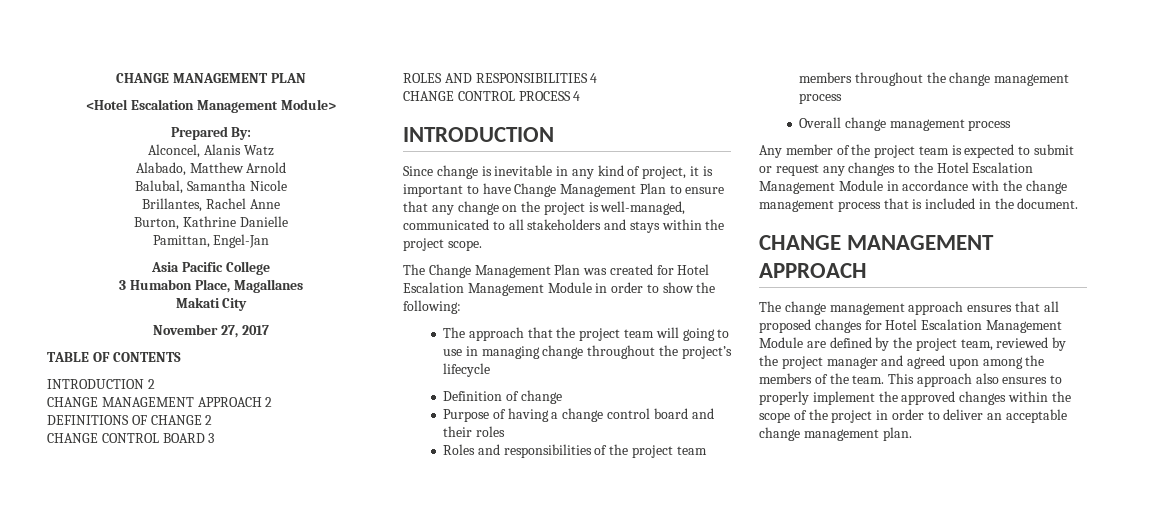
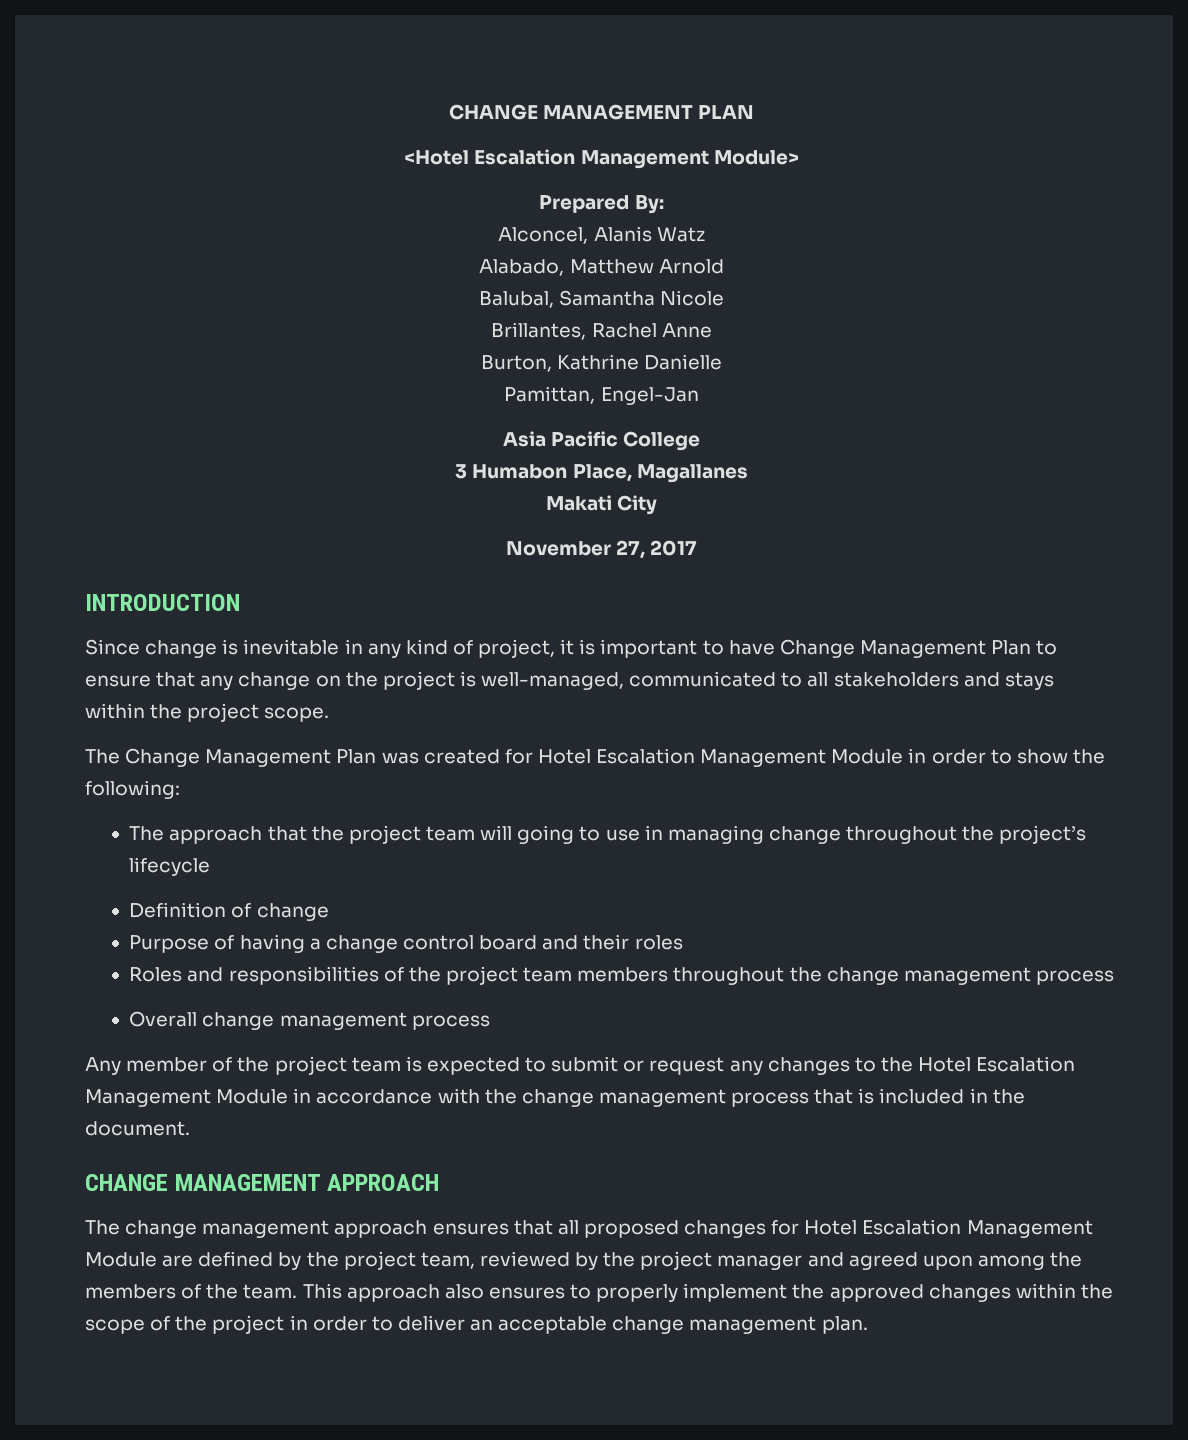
[47,352,181,362] [47,379,155,389] [47,397,273,407] [47,415,213,425] [47,433,215,443] [403,73,598,83] [403,91,581,101] // TABLE OF CONTENTS // INTRODUCTION 2 // CHANGE MANAGEMENT APPROACH 2 // DEFINITIONS OF CHANGE 2 // CHANGE CONTROL BOARD 3 // ROLES AND RESPONSIBILITIES 4 // CHANGE CONTROL PROCESS 4 -> (698, 548) none

